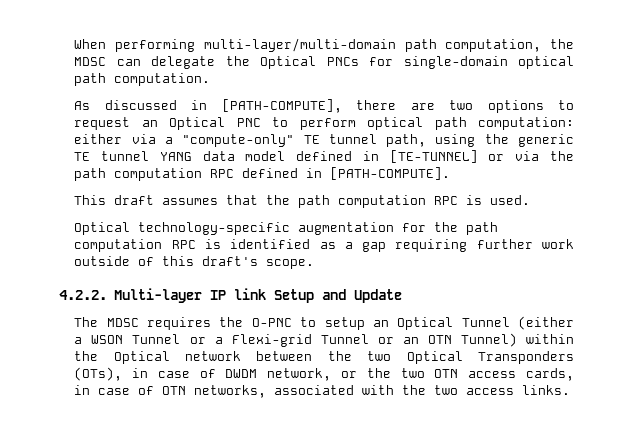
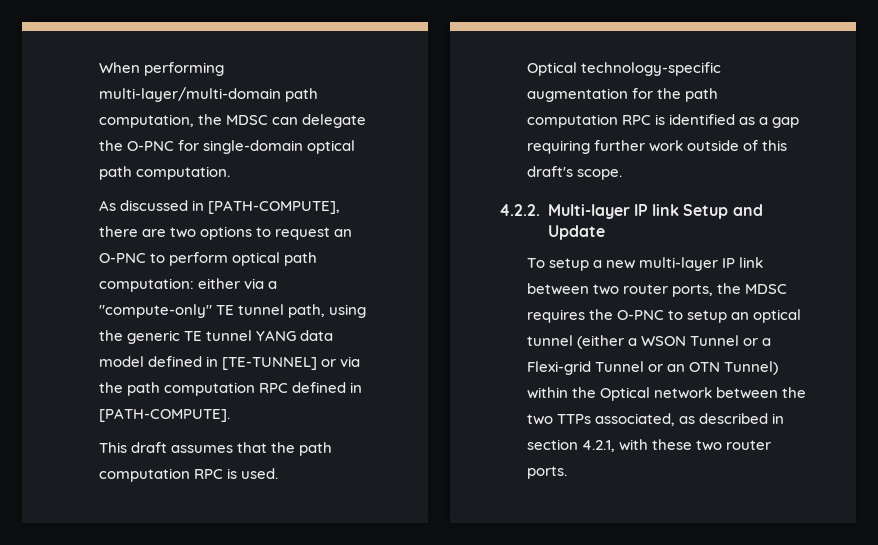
[260,56,359,69] Optical PNCs -> [126,141,174,151] O-PNC
[169,117,261,130] Optical PNC -> [98,253,146,263] O-PNC
[74,317,99,327] The -> [526,257,764,271] [526,283,742,297] To setup a new multi-layer IP link between two router ports, the
[397,317,510,330] Optical Tunnel -> [753,309,802,323] [526,335,573,346] optical tunnel
[406,351,574,364] [74,367,574,381] [74,385,571,398] Optical Transponders (OTs), in case of DWDM network, or the two OTN access cards, in case of OTN networks, associated with the two access links. -> [556,413,785,426] [526,439,772,452] [526,466,567,479] TTPs associated, as described in section 4.2.1, with these two router ports.

